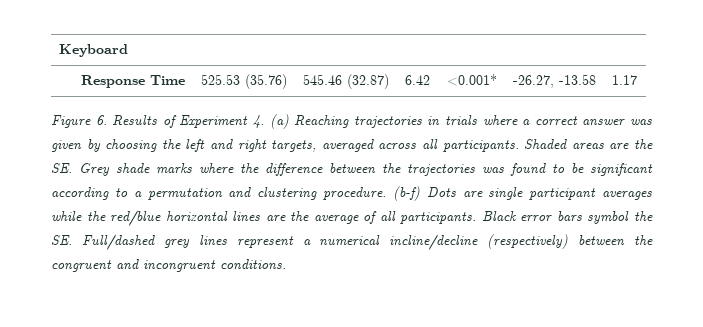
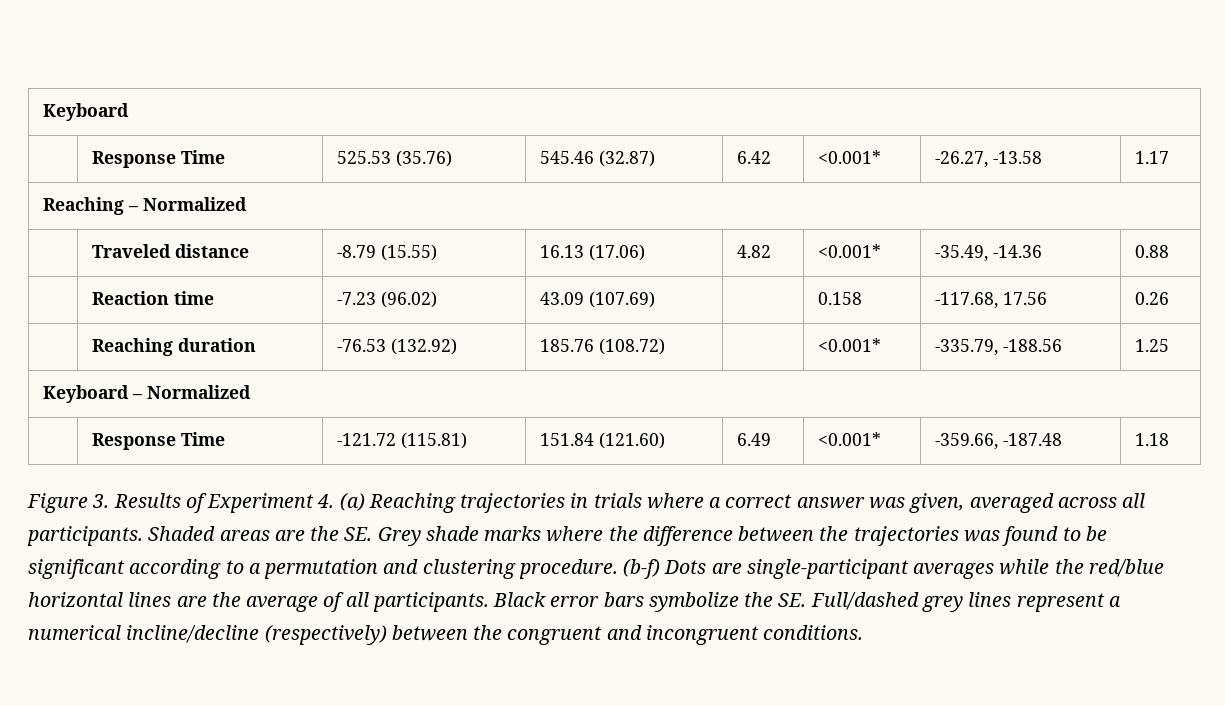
(637, 80) none -> [42,197,247,215] [91,244,249,258] [336,244,437,261] [539,244,645,261] [736,245,771,258] [817,244,881,258] [934,245,1042,262] [1134,245,1169,258] [91,291,214,305] [336,291,437,308] [539,291,655,308] [817,292,862,305] [934,292,1047,309] [1134,292,1169,305] [91,338,256,356] [336,338,457,355] [539,338,665,355] [817,338,881,352] [934,339,1062,356] [1134,339,1169,352] [42,385,251,403] [91,432,225,450] [336,432,467,449] [539,432,665,449] [736,433,771,446] [817,432,881,446] [934,433,1062,450] [1134,433,1169,446] // Reaching – Normalized // | Traveled distance | -8.79 (15.55) | 16.13 (17.06) | 4.82 | <0.001* | -35.49, -14.36 | 0.88 // | Reaction time | -7.23 (96.02) | 43.09 (107.69) | | 0.158 | -117.68, 17.56 | 0.26 // | Reaching duration | -76.53 (132.92) | 185.76 (108.72) | | <0.001* | -335.79, -188.56 | 1.25 // Keyboard – Normalized // | Response Time | -121.72 (115.81) | 151.84 (121.60) | 6.49 | <0.001* | -359.66, -187.48 | 1.18
[95,115,107,125] 6. -> [92,494,110,508] 3.
[51,139,317,152] given by choosing the left and right targets, -> [909,493,965,513] given,
[488,187,597,200] single participant -> [746,559,909,579] single-participant
[587,211,630,224] symbol -> [648,592,739,612] symbolize

